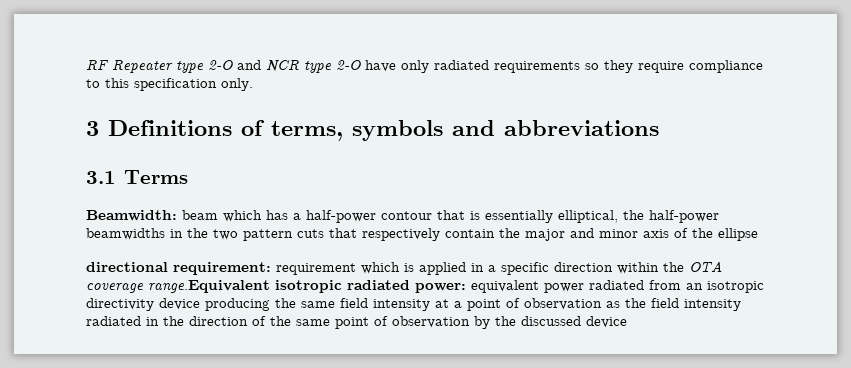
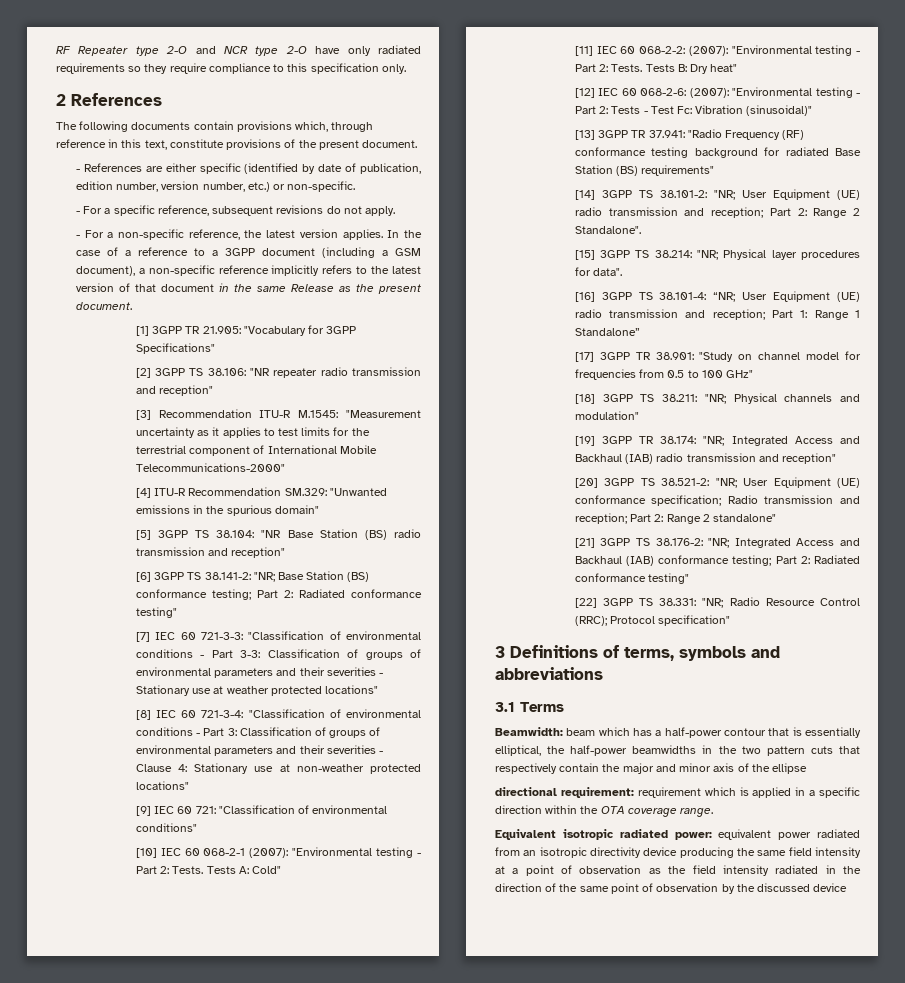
(253, 84) none -> [56,93,162,106] [56,121,374,132] [56,139,418,150] [75,163,421,174] [75,181,356,192] [75,205,396,216] [75,229,422,240] [75,247,422,258] [75,265,421,276] [75,283,422,294] [75,302,132,310] [135,325,357,336] [135,343,215,354] [135,367,421,378] [135,385,214,396] [135,409,421,420] [135,427,370,438] [135,445,377,456] [135,463,285,472] [135,487,387,498] [135,505,319,516] [135,529,421,540] [135,547,286,558] [135,571,370,582] [135,589,422,600] [135,607,177,618] [135,631,421,642] [135,649,421,660] [135,667,383,678] [135,685,378,696] [135,709,421,720] [135,727,381,738] [135,745,383,756] [135,763,422,774] [135,781,189,790] [135,805,388,816] [135,823,197,832] [135,847,421,858] [135,866,281,874] [574,45,860,56] [574,64,738,74] [574,87,860,98] [574,105,813,116] [574,129,805,140] [574,147,861,158] [574,165,715,176] [574,189,860,200] [574,207,860,218] [574,226,641,234] [574,249,860,260] [574,267,623,276] [574,291,860,302] [574,309,860,320] [574,328,640,336] [574,351,861,362] [574,369,753,380] [574,393,860,404] [574,411,639,420] [574,436,860,446] [574,453,836,464] [574,477,860,488] [574,495,860,506] [574,513,776,524] [574,538,860,548] [574,555,860,566] [574,573,690,584] [574,597,860,608] [574,615,731,626] // 2 References // The following documents contain provisions which, through reference in this text, constitute provisions of the present document. // - References are either specific (identified by date of publication, edition number, version number, etc.) or non-specific. // - For a specific reference, subsequent revisions do not apply. // - For a non-specific reference, the latest version applies. In the case of a reference to a 3GPP document (including a GSM document), a non-specific reference implicitly refers to the latest version of that document in the same Release as the present document. // [1] 3GPP TR 21.905: "Vocabulary for 3GPP Specifications" // [2] 3GPP TS 38.106: "NR repeater radio transmission and reception" // [3] Recommendation ITU-R M.1545: "Measurement uncertainty as it applies to test limits for the terrestrial component of International Mobile Telecommunications-2000" // [4] ITU-R Recommendation SM.329: "Unwanted emissions in the spurious domain" // [5] 3GPP TS 38.104: "NR Base Station (BS) radio transmission and reception" // [6] 3GPP TS 38.141-2: "NR; Base Station (BS) conformance testing; Part 2: Radiated conformance testing" // [7] IEC 60 721-3-3: "Classification of environmental conditions - Part 3-3: Classification of groups of environmental parameters and their severities - Stationary use at weather protected locations" // [8] IEC 60 721-3-4: "Classification of environmental conditions - Part 3: Classification of groups of environmental parameters and their severities - Clause 4: Stationary use at non-weather protected locations" // [9] IEC 60 721: "Classification of environmental conditions" // [10] IEC 60 068-2-1 (2007): "Environmental testing - Part 2: Tests. Tests A: Cold" // [11] IEC 60 068-2-2: (2007): "Environmental testing - Part 2: Tests. Tests B: Dry heat" // [12] IEC 60 068-2-6: (2007): "Environmental testing - Part 2: Tests - Test Fc: Vibration (sinusoidal)" // [13] 3GPP TR 37.941: "Radio Frequency (RF) conformance testing background for radiated Base Station (BS) requirements" // [14] 3GPP TS 38.101-2: "NR; User Equipment (UE) radio transmission and reception; Part 2: Range 2 Standalone". // [15] 3GPP TS 38.214: "NR; Physical layer procedures for data". // [16] 3GPP TS 38.101-4: “NR; User Equipment (UE) radio transmission and reception; Part 1: Range 1 Standalone” // [17] 3GPP TR 38.901: "Study on channel model for frequencies from 0.5 to 100 GHz" // [18] 3GPP TS 38.211: "NR; Physical channels and modulation" // [19] 3GPP TR 38.174: "NR; Integrated Access and Backhaul (IAB) radio transmission and reception" // [20] 3GPP TS 38.521-2: "NR; User Equipment (UE) conformance specification; Radio transmission and reception; Part 2: Range 2 standalone" // [21] 3GPP TS 38.176-2: "NR; Integrated Access and Backhaul (IAB) conformance testing; Part 2: Radiated conformance testing" // [22] 3GPP TS 38.331: "NR; Radio Resource Control (RRC); Protocol specification"
[148,280,270,293] range.Equivalent -> [680,808,714,817] [495,829,556,840] range. // Equivalent

